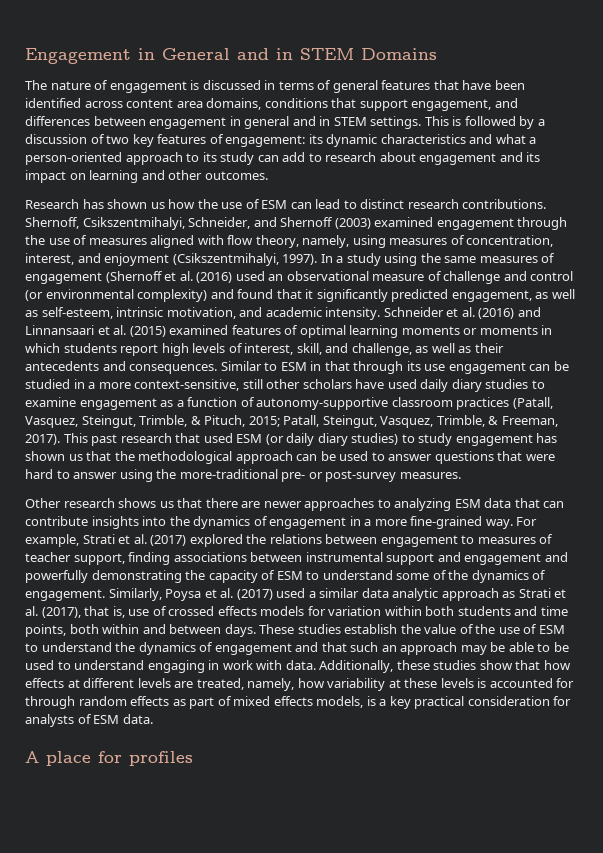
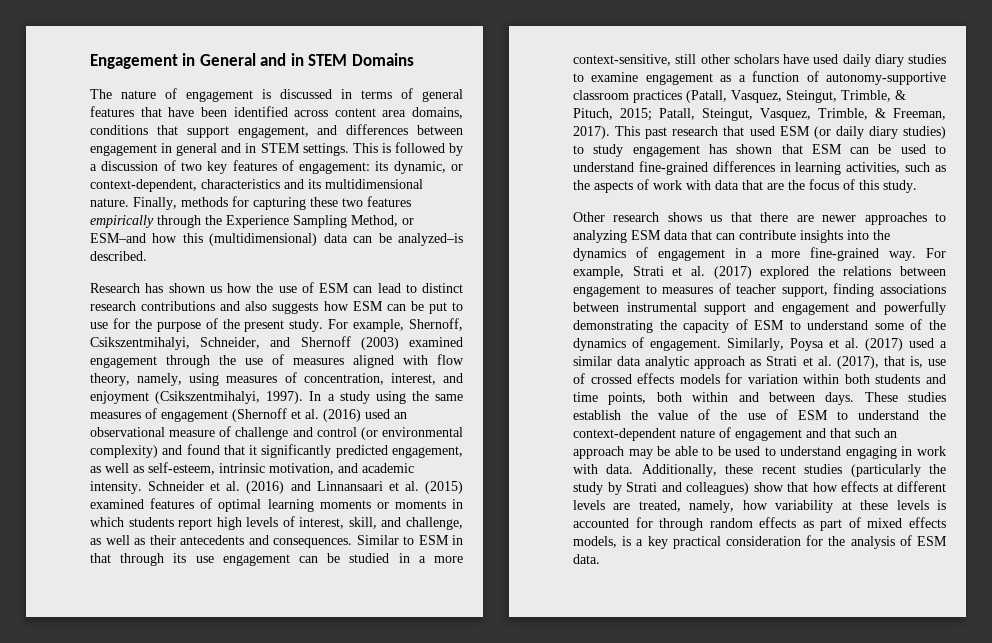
[326,134,537,147] [25,152,541,165] [25,170,268,183] dynamic characteristics and what a person-oriented approach to its study can add to research about engagement and its impact on learning and other outcomes. -> [393,161,464,174] [90,179,423,192] [90,196,411,210] [90,215,414,228] [90,233,463,246] [90,251,147,261] dynamic, or context-dependent, characteristics and its multidimensional nature. Finally, methods for capturing these two features empirically through the Experience Sampling Method, or ESM–and how this (multidimensional) data can be analyzed–is described.
[462,199,547,209] contributions. -> [141,301,464,314] [90,318,405,332] contributions and also suggests how ESM can be put to use for the purpose of the present study. For example,
[68,451,555,464] [25,469,461,482] us that the methodological approach can be used to answer questions that were hard to answer using the more-traditional pre- or post-survey measures. -> [781,144,947,154] [573,161,946,175] [573,179,917,193] that ESM can be used to understand fine-grained differences in learning activities, such as the aspects of work with data that are the focus of this study.
[138,642,196,655] dynamics -> [573,428,715,441] context-dependent nature
[433,660,477,670] studies -> [761,464,946,477] [573,482,749,495] recent studies (particularly the study by Strati and colleagues)
[25,714,74,727] analysts -> [828,536,895,549] the analysis
[25,751,193,766] // A place for profiles -> (600, 559) none

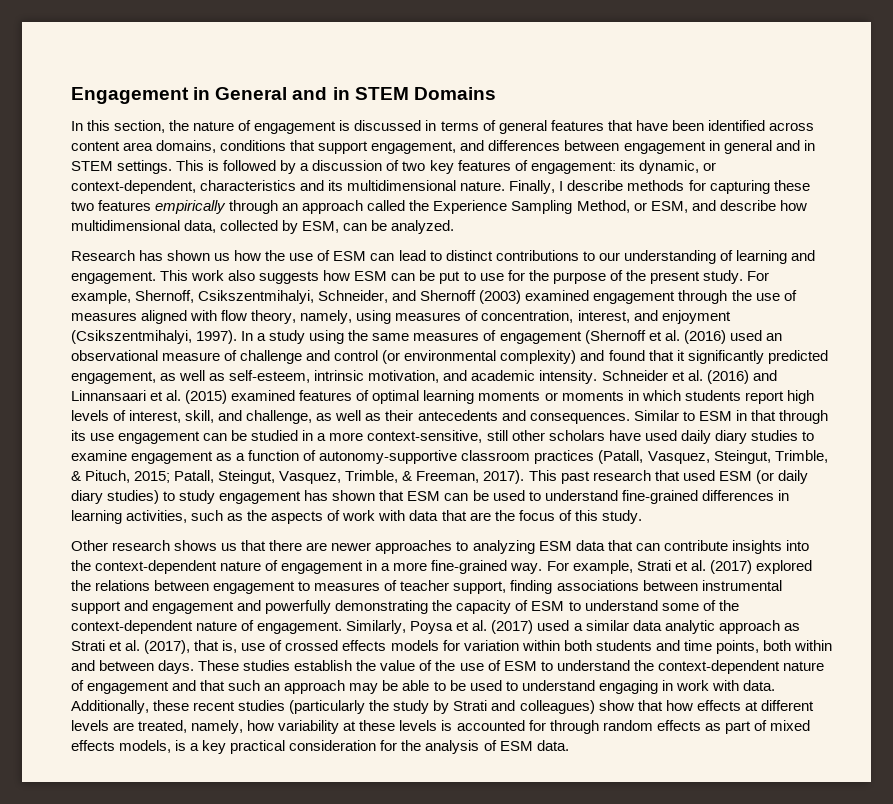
[90,89,112,99] The -> [71,120,190,133] In this section, the
(177, 203) none -> [559,180,624,191] I describe
(201, 221) none -> [282,200,406,214] an approach called
[90,233,463,246] [90,251,147,261] ESM–and how this (multidimensional) data can be analyzed–is described. -> [650,200,807,213] [71,220,455,234] ESM, and describe how multidimensional data, collected by ESM, can be analyzed.
[90,301,241,311] research contributions and -> [495,250,815,264] [71,270,225,284] contributions to our understanding of learning and engagement. This work
[573,248,626,261] dynamics -> [95,560,262,574] context-dependent nature
[573,338,626,351] dynamics -> [71,620,238,634] context-dependent nature

